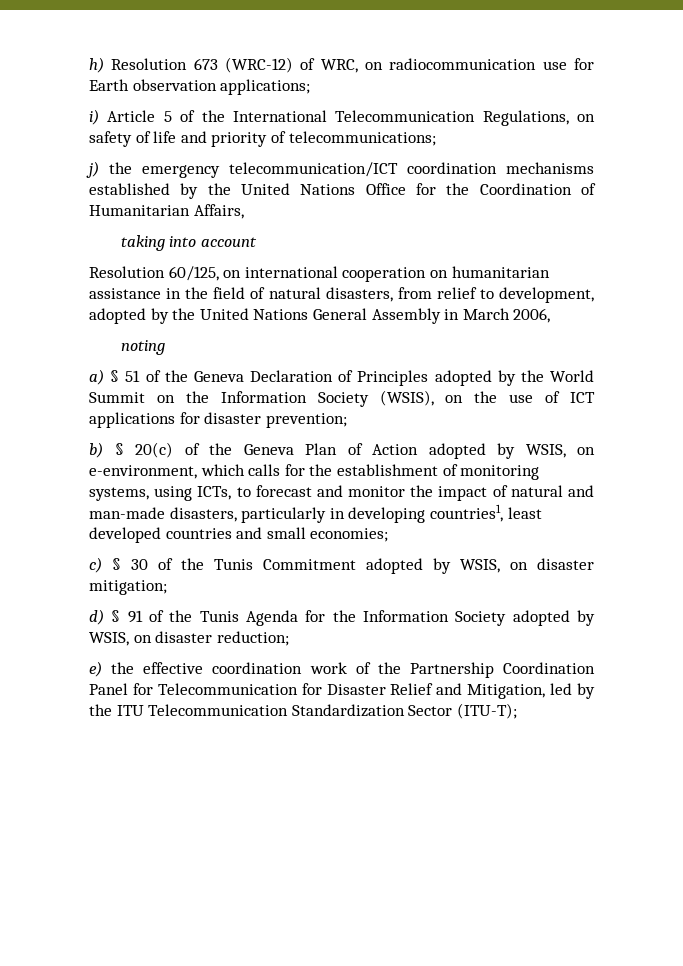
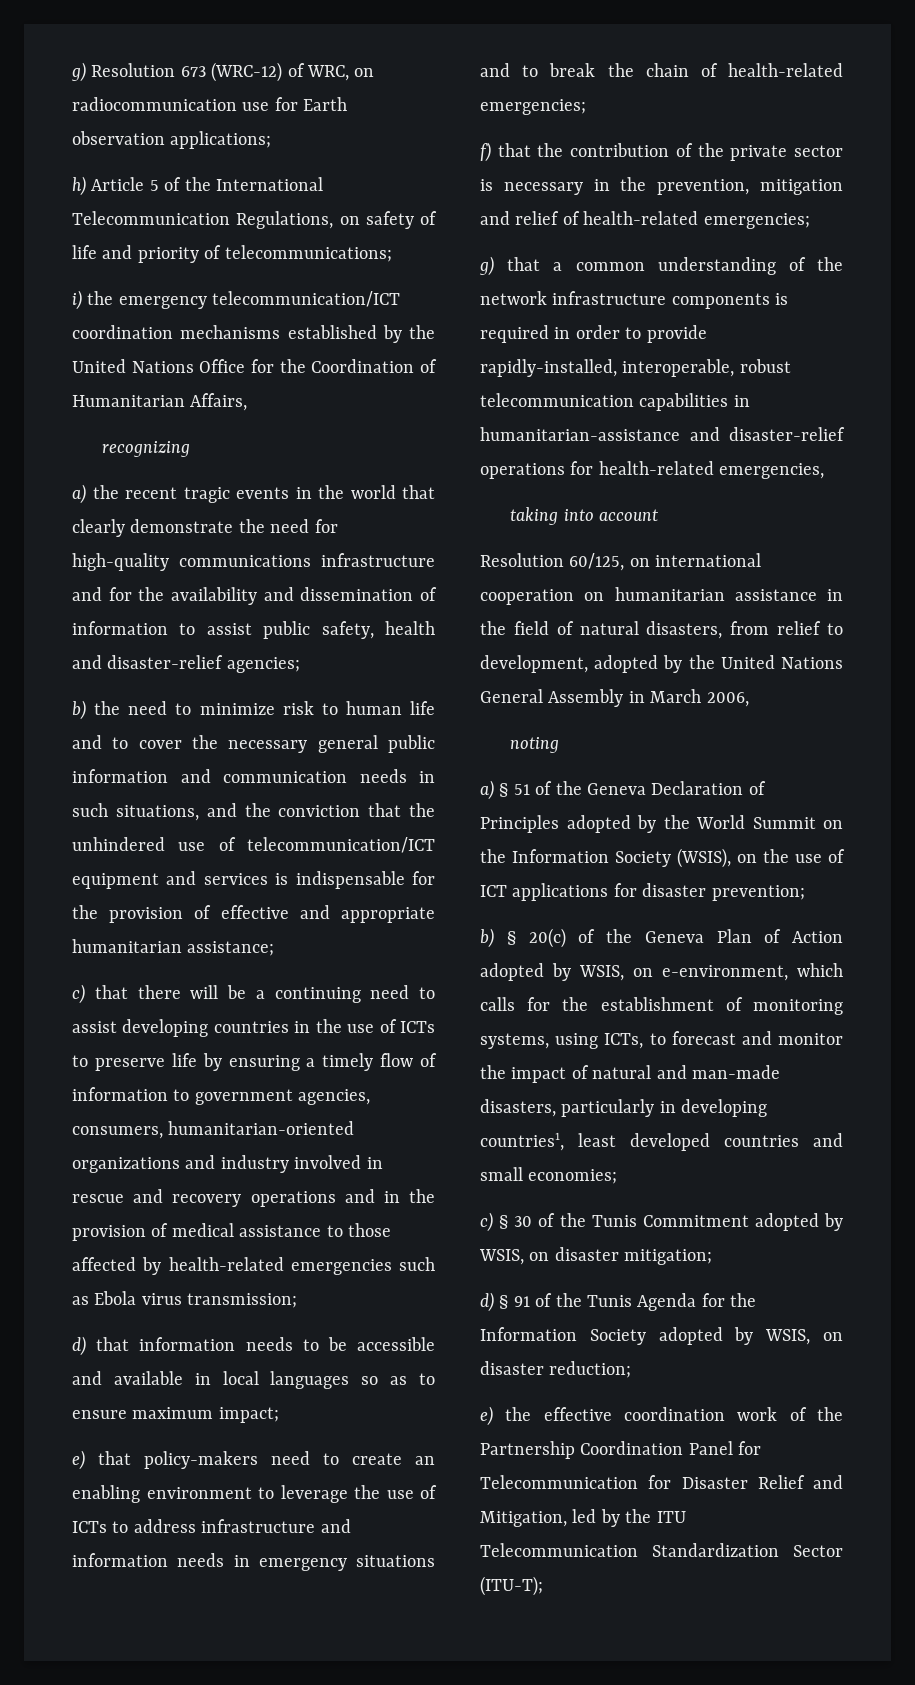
[89,57,104,73] h) -> [71,62,86,82] g)
[89,109,99,125] i) -> [72,176,86,196] h)
[86,161,99,178] j) -> [72,290,82,310] i)
(244, 211) none -> [102,441,191,457] [72,484,435,504] [72,519,338,537] [72,553,435,571] [72,587,437,605] [72,621,435,639] [72,655,300,673] [72,700,435,720] [72,735,435,753] [72,769,435,783] [72,803,435,821] [72,837,435,853] [72,871,435,889] [72,905,435,923] [72,939,275,956] [72,984,435,1004] [72,1019,435,1037] [72,1053,437,1071] [72,1087,371,1105] [72,1121,355,1139] [72,1155,383,1173] [72,1189,436,1207] [72,1223,391,1241] [72,1257,435,1275] [72,1291,298,1308] [72,1336,436,1356] [72,1371,435,1389] [72,1407,279,1423] [72,1450,435,1470] [72,1485,437,1503] [72,1519,351,1533] [72,1553,435,1571] [480,63,843,77] [480,99,586,115] [480,142,843,162] [480,177,843,195] [480,211,810,229] [479,256,843,276] [480,291,789,309] [480,325,707,343] [480,359,791,377] [480,393,750,411] [480,427,845,441] [480,461,825,479] // recognizing // a) the recent tragic events in the world that clearly demonstrate the need for high-quality communications infrastructure and for the availability and dissemination of information to assist public safety, health and disaster-relief agencies; // b) the need to minimize risk to human life and to cover the necessary general public information and communication needs in such situations, and the conviction that the unhindered use of telecommunication/ICT equipment and services is indispensable for the provision of effective and appropriate humanitarian assistance; // c) that there will be a continuing need to assist developing countries in the use of ICTs to preserve life by ensuring a timely flow of information to government agencies, consumers, humanitarian-oriented organizations and industry involved in rescue and recovery operations and in the provision of medical assistance to those affected by health-related emergencies such as Ebola virus transmission; // d) that information needs to be accessible and available in local languages so as to ensure maximum impact; // e) that policy-makers need to create an enabling environment to leverage the use of ICTs to address infrastructure and information needs in emergency situations and to break the chain of health-related emergencies; // f) that the contribution of the private sector is necessary in the prevention, mitigation and relief of health-related emergencies; // g) that a common understanding of the network infrastructure components is required in order to provide rapidly-installed, interoperable, robust telecommunication capabilities in humanitarian-assistance and disaster-relief operations for health-related emergencies,

